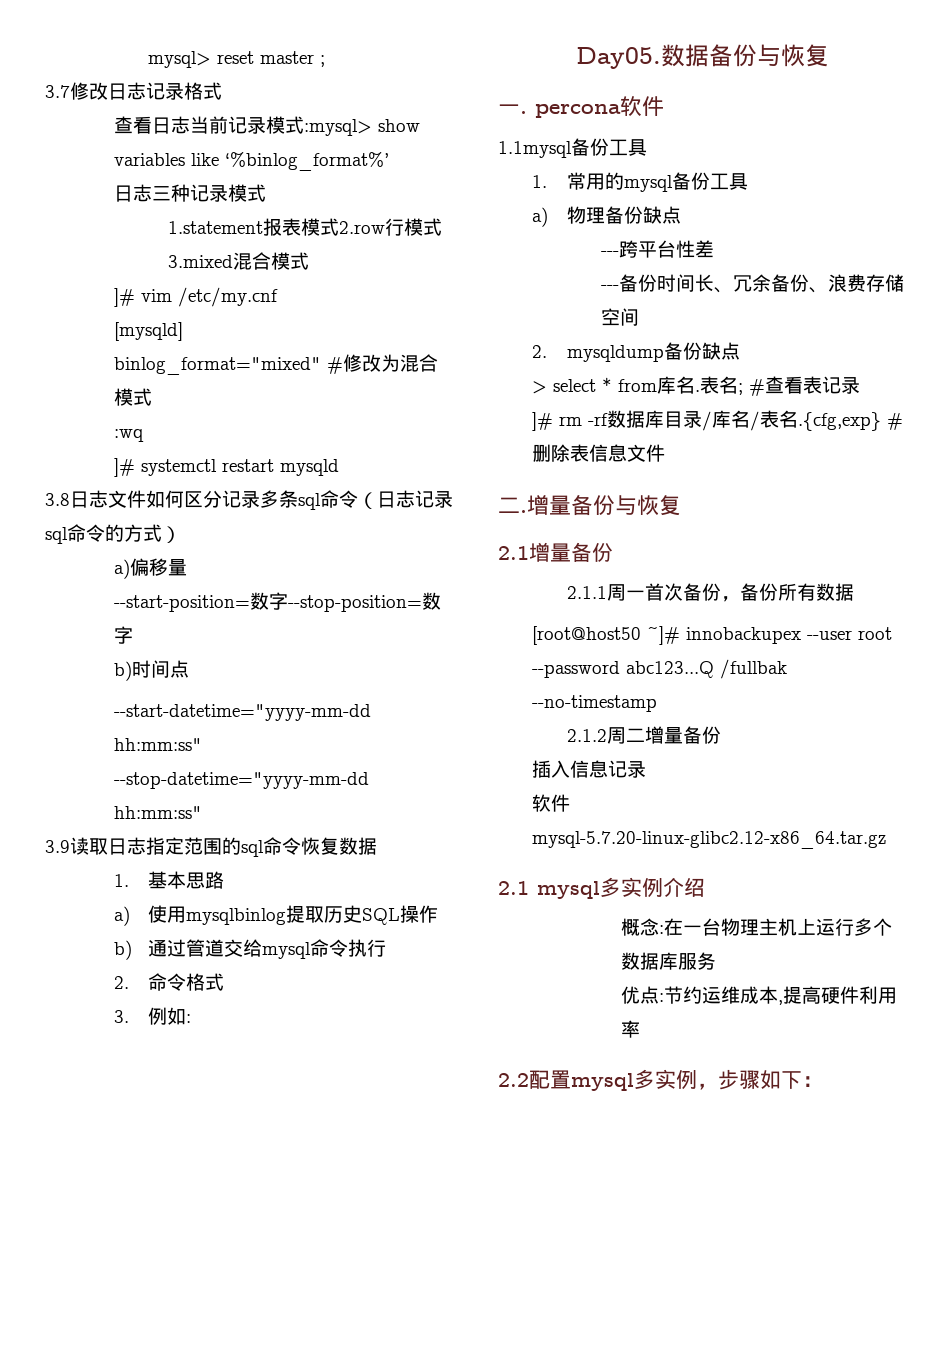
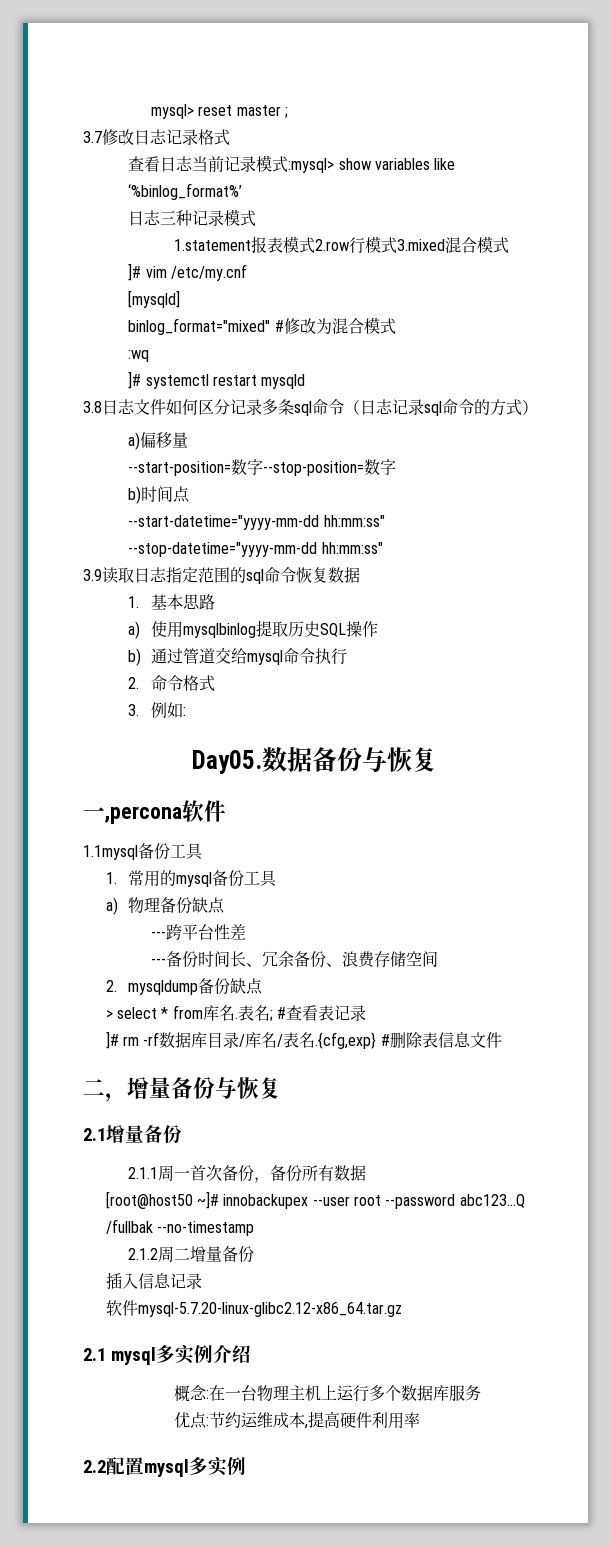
[520,104,621,118] . percona -> [104,806,182,824] ,percona
[520,510,527,513] . -> [105,1093,127,1102] ，
[697,1069,823,1090] ，步骤如下： -> (246, 1466) none

